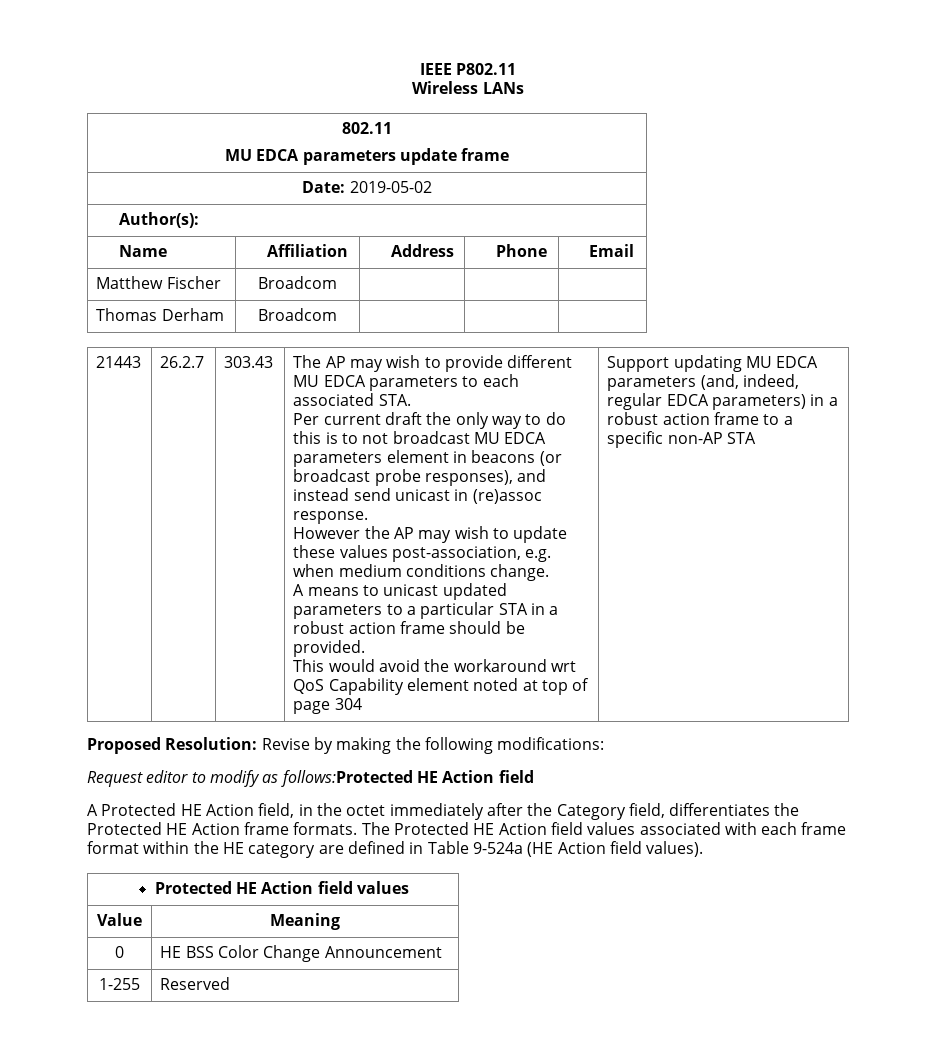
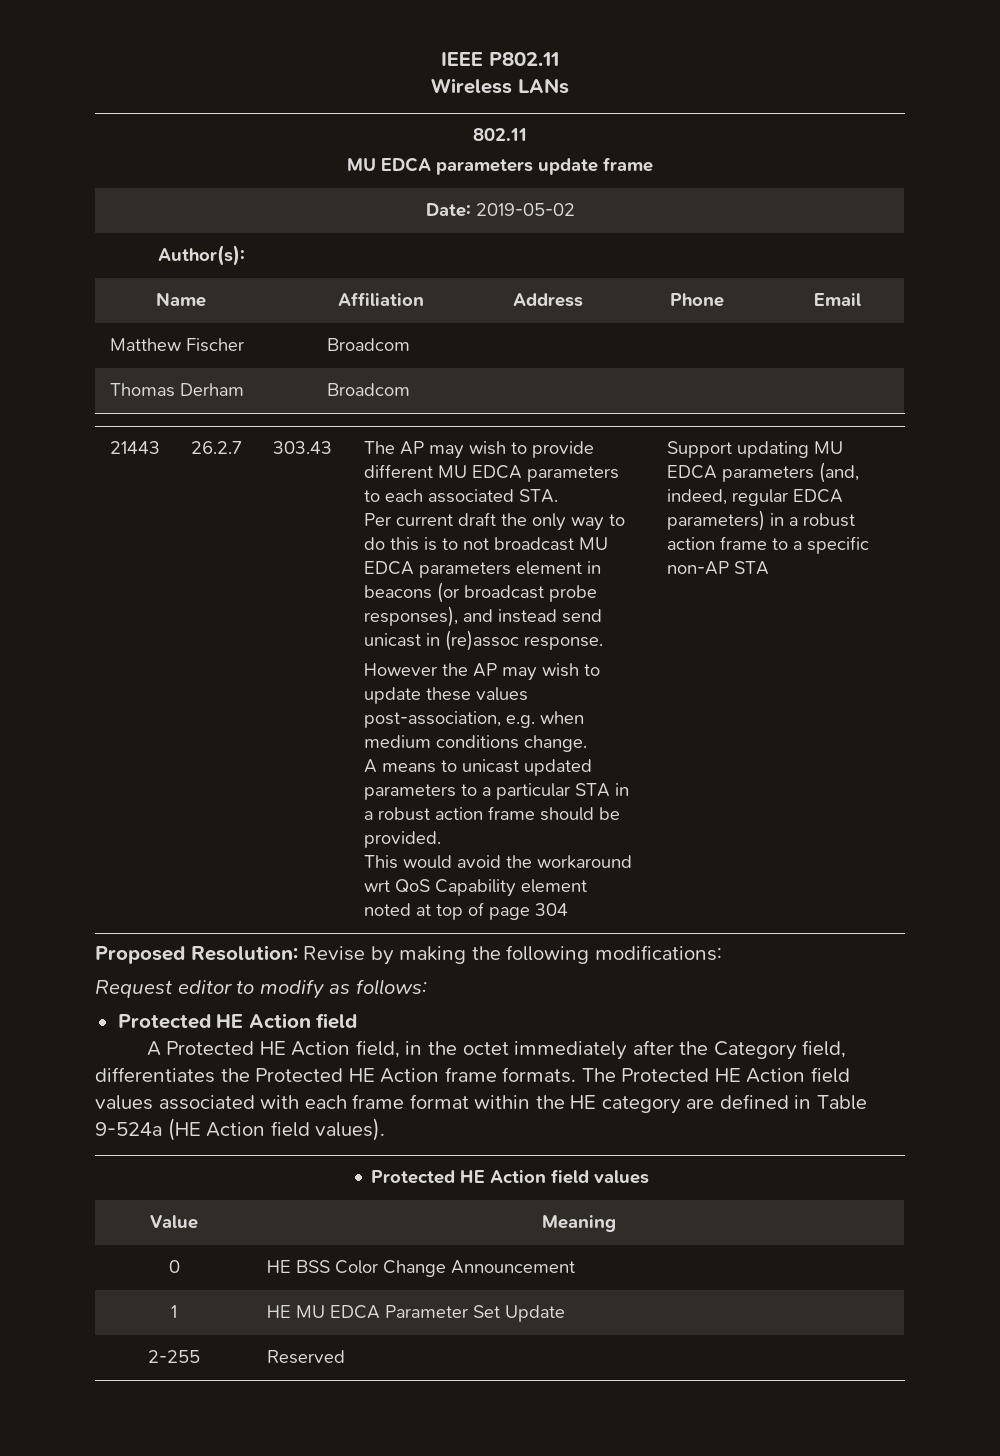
[280,770,413,787] follows:Protected -> [355,979,427,995] [117,1014,211,1029] follows: // Protected
[99,978,140,990] 1-255 -> [171,1305,177,1318] [267,1305,566,1322] [148,1350,200,1363] 1 | HE MU EDCA Parameter Set Update // 2-255

